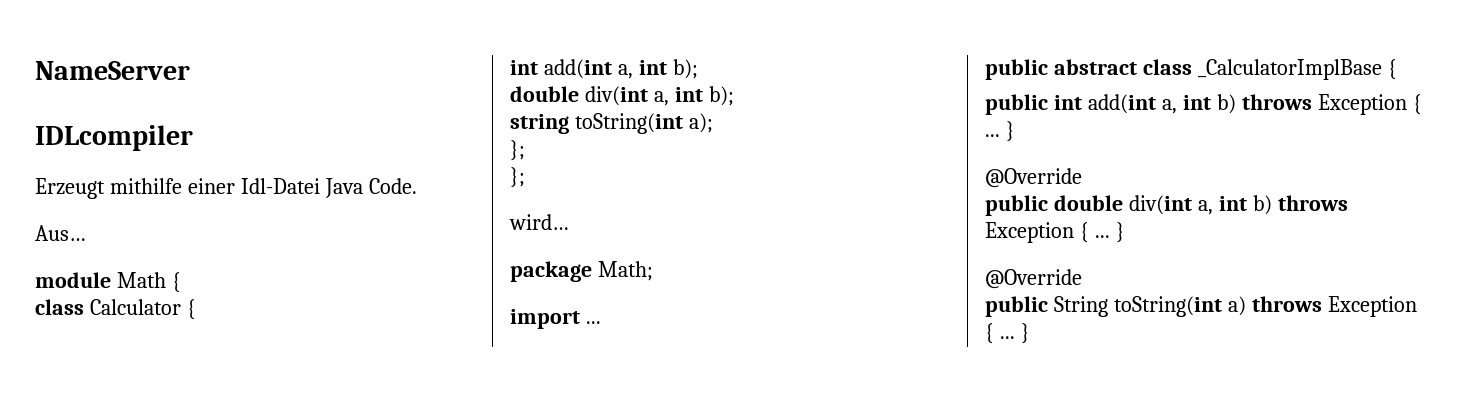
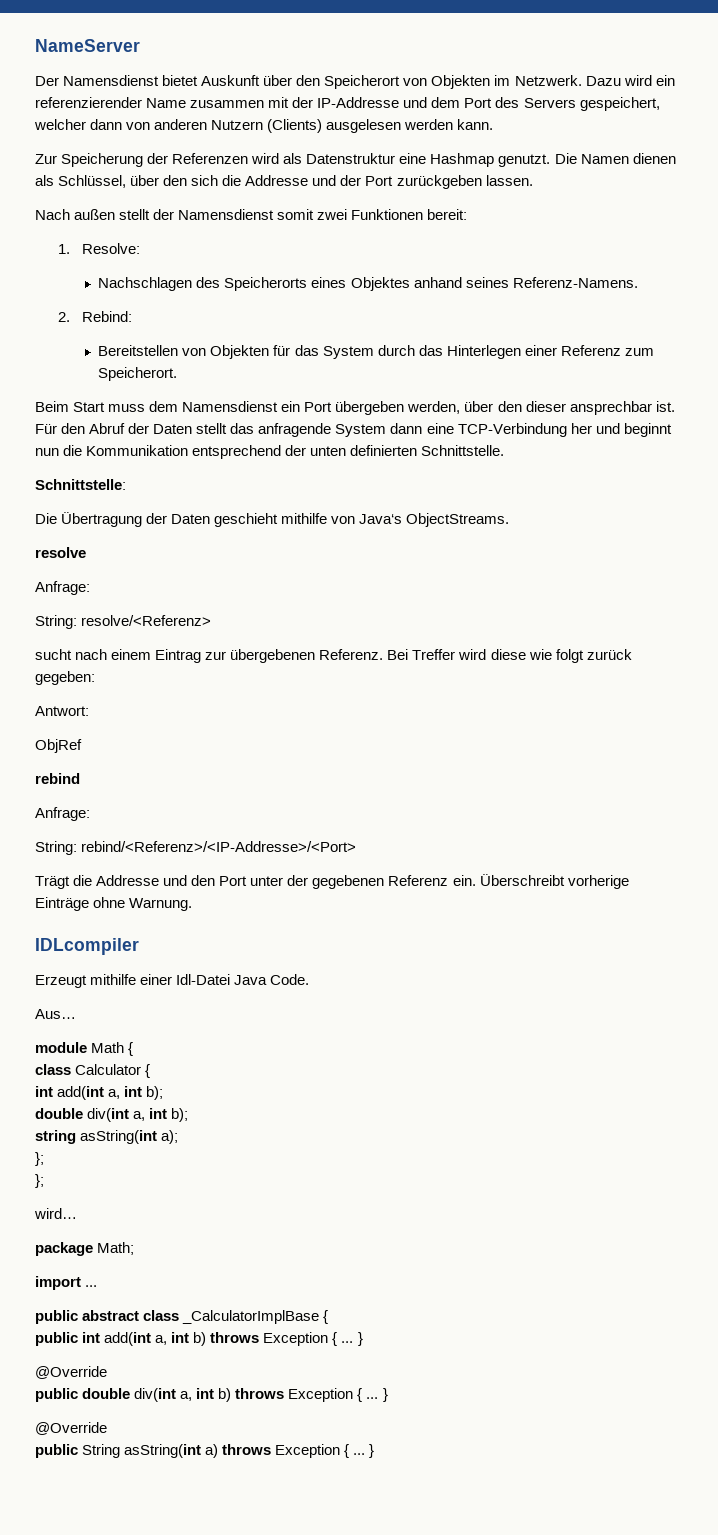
(190, 70) none -> [35,75,675,89] [35,97,660,111] [34,119,494,133] [35,153,676,167] [35,175,533,189] [35,209,468,220] [58,243,140,254] [98,277,638,291] [58,311,132,322] [98,345,654,359] [98,367,178,381] [35,401,675,415] [35,423,672,437] [35,445,505,459] [35,479,126,490] [35,512,510,527] [35,547,86,558] [35,581,90,595] [35,615,212,629] [35,649,632,663] [35,671,95,685] [35,706,89,716] [35,739,82,753] [35,773,80,784] [35,807,90,821] [35,841,357,855] [35,874,629,889] [35,897,193,911] // Der Namensdienst bietet Auskunft über den Speicherort von Objekten im Netzwerk. Dazu wird ein referenzierender Name zusammen mit der IP-Addresse und dem Port des Servers gespeichert, welcher dann von anderen Nutzern (Clients) ausgelesen werden kann. // Zur Speicherung der Referenzen wird als Datenstruktur eine Hashmap genutzt. Die Namen dienen als Schlüssel, über den sich die Addresse und der Port zurückgeben lassen. // Nach außen stellt der Namensdienst somit zwei Funktionen bereit: // 1. Resolve: // Nachschlagen des Speicherorts eines Objektes anhand seines Referenz-Namens. // 2. Rebind: // Bereitstellen von Objekten für das System durch das Hinterlegen einer Referenz zum Speicherort. // Beim Start muss dem Namensdienst ein Port übergeben werden, über den dieser ansprechbar ist. Für den Abruf der Daten stellt das anfragende System dann eine TCP-Verbindung her und beginnt nun die Kommunikation entsprechend der unten definierten Schnittstelle. // Schnittstelle: // Die Übertragung der Daten geschieht mithilfe von Java‘s ObjectStreams. // resolve // Anfrage: // String: resolve/<Referenz> // sucht nach einem Eintrag zur übergebenen Referenz. Bei Treffer wird diese wie folgt zurück gegeben: // Antwort: // ObjRef // rebind // Anfrage: // String: rebind/<Referenz>/<IP-Addresse>/<Port> // Trägt die Addresse und den Port unter der gegebenen Referenz ein. Überschreibt vorherige Einträge ohne Warnung.
[574,113,683,134] toString(int -> [80,1130,158,1144] asString(int
[1113,296,1222,317] toString(int -> [124,1444,202,1458] asString(int

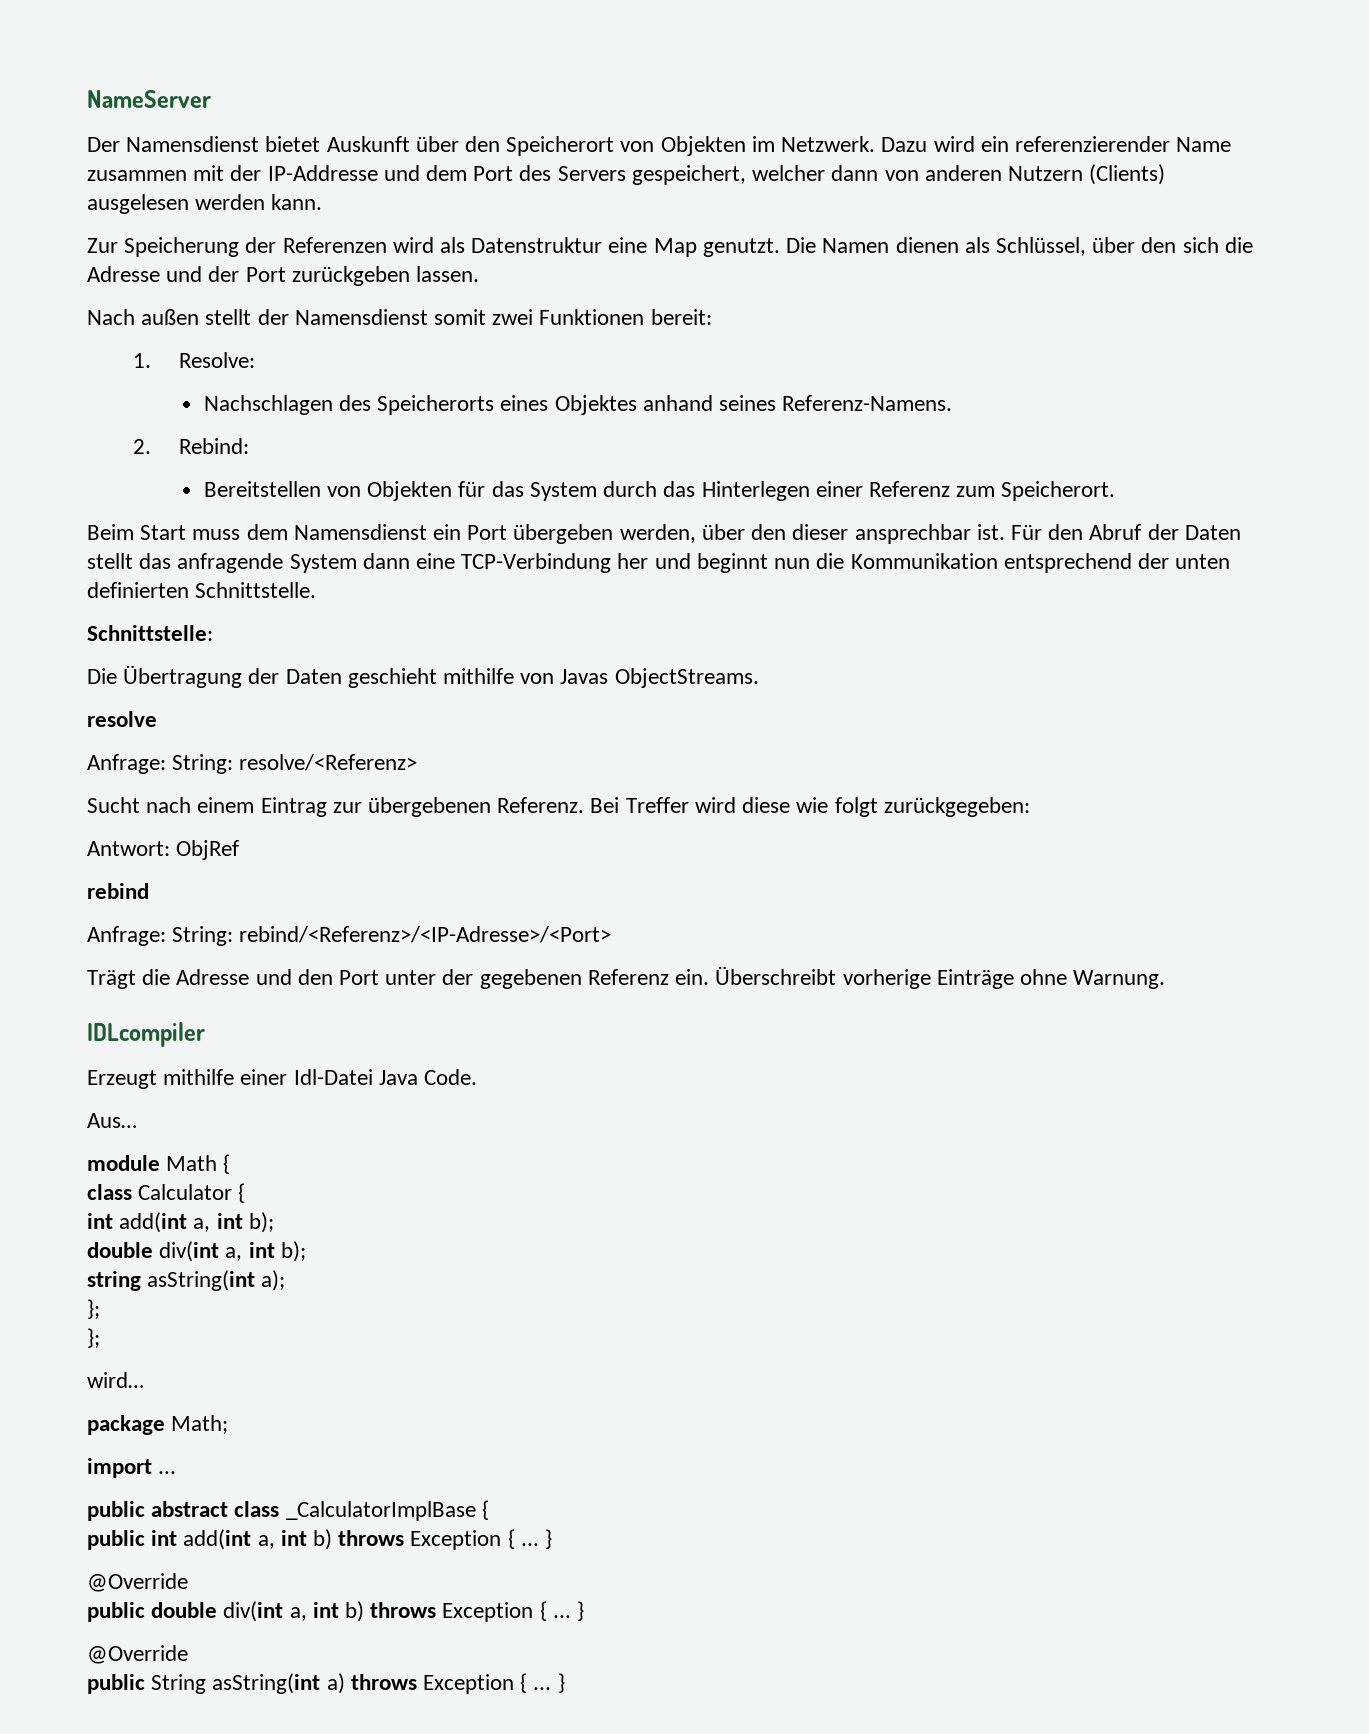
[430,153,495,167] Hashmap -> [653,238,697,257] Map
[245,175,309,186] Addresse -> [87,266,160,282] Adresse
[359,514,403,524] Java‘s -> [560,669,609,684] Javas
(90, 588) // -> (166, 764) none
[35,649,72,660] sucht -> [87,797,140,813] Sucht
[586,649,632,660] [35,671,95,685] zurück gegeben: -> [883,797,1030,817] zurückgegeben:
(89, 711) // -> (170, 848) none
[35,841,357,855] // String: rebind/<Referenz>/<IP-Addresse>/<Port> -> [172,926,612,946] String: rebind/<Referenz>/<IP-Adresse>/<Port>
[96,875,160,886] Addresse -> [176,969,250,985] Adresse

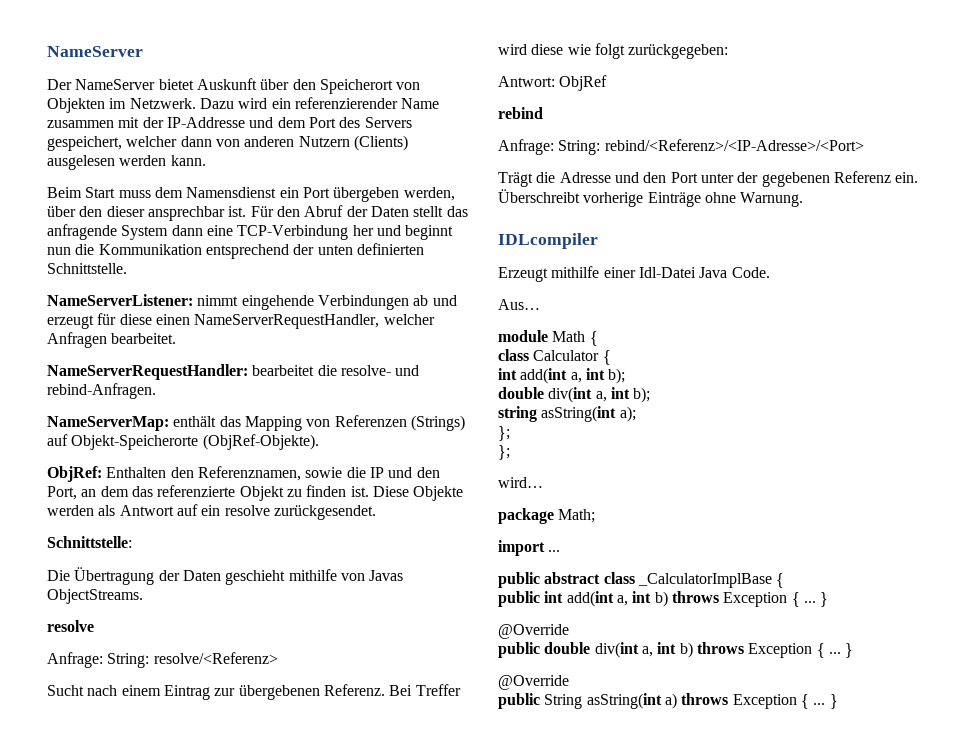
[126,136,260,152] Namensdienst -> [75,79,156,90] NameServer
[87,237,1253,257] [87,266,480,286] [87,309,712,325] [132,352,255,368] [203,395,953,415] [132,438,249,454] [203,481,1116,501] // Zur Speicherung der Referenzen wird als Datenstruktur eine Map genutzt. Die Namen dienen als Schlüssel, über den sich die Adresse und der Port zurückgeben lassen. // Nach außen stellt der Namensdienst somit zwei Funktionen bereit: // 1. Resolve: // Nachschlagen des Speicherorts eines Objektes anhand seines Referenz-Namens. // 2. Rebind: // Bereitstellen von Objekten für das System durch das Hinterlegen einer Referenz zum Speicherort. -> (206, 160) none
(317, 590) none -> [47,294,457,310] [47,313,435,329] [47,332,177,348] [47,364,420,380] [47,383,156,399] [47,415,465,431] [47,434,319,450] [47,466,440,482] [47,485,464,501] [47,504,376,520] // NameServerListener: nimmt eingehende Verbindungen ab und erzeugt für diese einen NameServerRequestHandler, welcher Anfragen bearbeitet. // NameServerRequestHandler: bearbeitet die resolve- und rebind-Anfragen. // NameServerMap: enthält das Mapping von Referenzen (Strings) auf Objekt-Speicherorte (ObjRef-Objekte). // ObjRef: Enthalten den Referenznamen, sowie die IP und den Port, an dem das referenzierte Objekt zu finden ist. Diese Objekte werden als Antwort auf ein resolve zurückgesendet.

